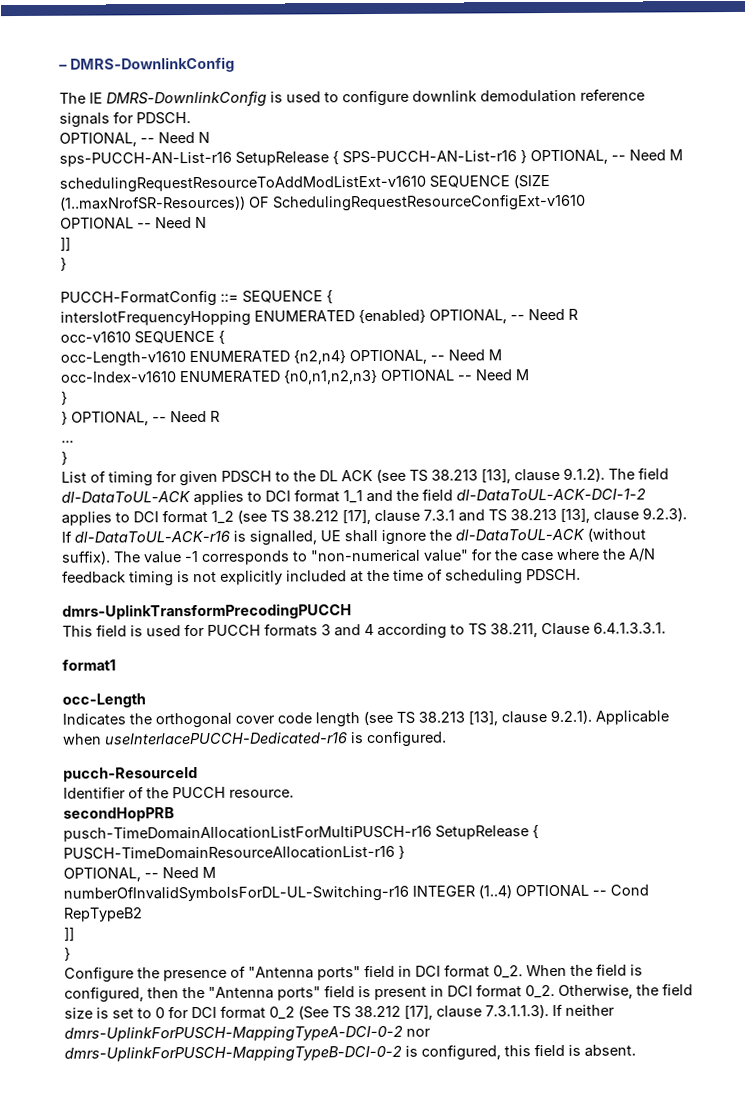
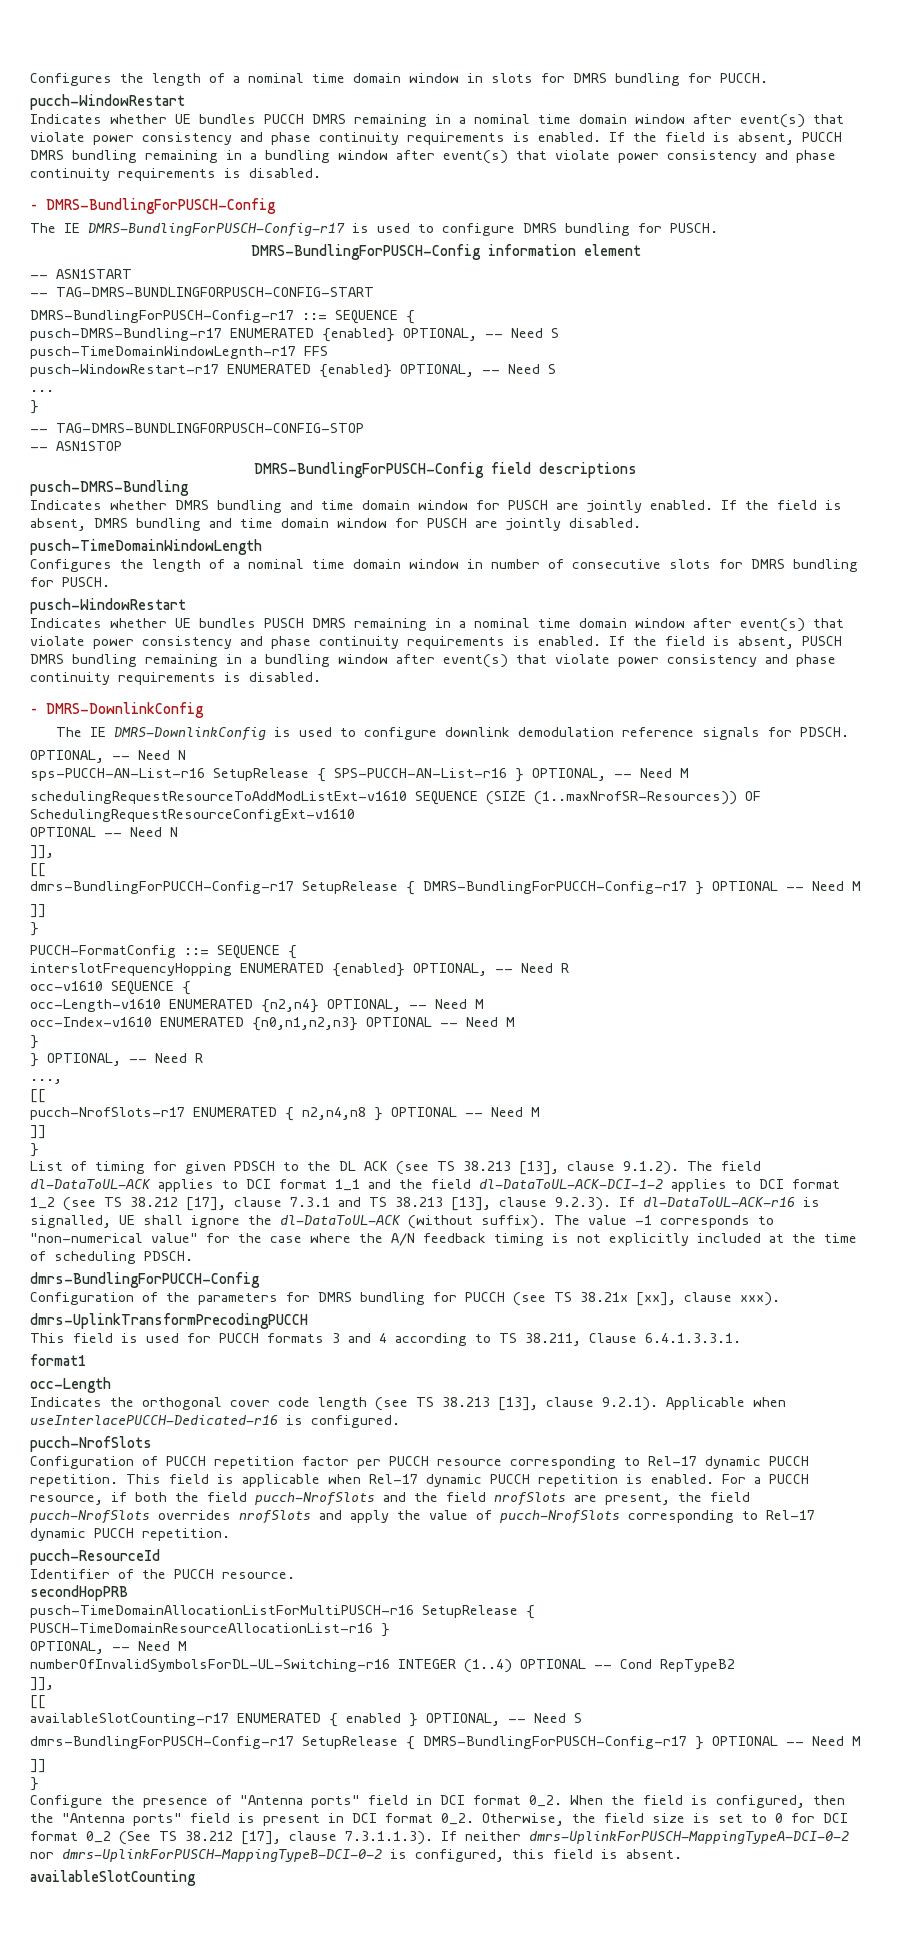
(59, 67) none -> [30,73,768,86] [30,94,185,110] [30,114,844,128] [30,132,842,145] [30,150,836,164] [30,168,321,181] [30,198,276,214] [30,223,718,237] [250,244,641,260] [30,269,132,279] [30,287,374,297] [30,310,415,324] [30,328,559,342] [30,346,328,359] [30,364,556,378] [30,390,54,392] [30,400,39,414] [30,423,364,433] [30,441,122,451] [254,462,637,478] [30,480,189,496] [30,500,842,513] [30,518,641,531] [30,539,262,555] [30,559,858,572] [30,577,110,587] [30,598,186,614] [30,618,844,632] [30,636,842,649] [30,654,836,668] [30,672,321,685] Configures the length of a nominal time domain window in slots for DMRS bundling for PUCCH. // pucch-WindowRestart // Indicates whether UE bundles PUCCH DMRS remaining in a nominal time domain window after event(s) that violate power consistency and phase continuity requirements is enabled. If the field is absent, PUCCH DMRS bundling remaining in a bundling window after event(s) that violate power consistency and phase continuity requirements is disabled. // – DMRS-BundlingForPUSCH-Config // The IE DMRS-BundlingForPUSCH-Config-r17 is used to configure DMRS bundling for PUSCH. // DMRS-BundlingForPUSCH-Config information element // -- ASN1START // -- TAG-DMRS-BUNDLINGFORPUSCH-CONFIG-START // DMRS-BundlingForPUSCH-Config-r17 ::= SEQUENCE { // pusch-DMRS-Bundling-r17 ENUMERATED {enabled} OPTIONAL, -- Need S // pusch-TimeDomainWindowLegnth-r17 FFS // pusch-WindowRestart-r17 ENUMERATED {enabled} OPTIONAL, -- Need S // ... // } // -- TAG-DMRS-BUNDLINGFORPUSCH-CONFIG-STOP // -- ASN1STOP // DMRS-BundlingForPUSCH-Config field descriptions // pusch-DMRS-Bundling // Indicates whether DMRS bundling and time domain window for PUSCH are jointly enabled. If the field is absent, DMRS bundling and time domain window for PUSCH are jointly disabled. // pusch-TimeDomainWindowLength // Configures the length of a nominal time domain window in number of consecutive slots for DMRS bundling for PUSCH. // pusch-WindowRestart // Indicates whether UE bundles PUSCH DMRS remaining in a nominal time domain window after event(s) that violate power consistency and phase continuity requirements is enabled. If the field is absent, PUSCH DMRS bundling remaining in a bundling window after event(s) that violate power consistency and phase continuity requirements is disabled. //
(207, 222) none -> [30,845,54,859] [30,863,46,877] [30,881,861,895] // ]], // [[ // dmrs-BundlingForPUCCH-Config-r17 SetupRelease { DMRS-BundlingForPUCCH-Config-r17 } OPTIONAL -- Need M
[61,440,74,443] ... -> [30,1079,62,1084] [30,1089,46,1103] [30,1107,540,1121] [30,1125,46,1139] ..., // [[ // pucch-NrofSlots-r17 ENUMERATED { n2,n4,n8 } OPTIONAL -- Need M // ]]
(581, 575) none -> [30,1272,260,1288] [30,1292,780,1306] // dmrs-BundlingForPUCCH-Config // Configuration of the parameters for DMRS bundling for PUCCH (see TS 38.21x [xx], clause xxx).
(447, 739) none -> [30,1436,152,1452] [30,1456,809,1469] [30,1474,809,1487] [30,1492,750,1506] [30,1510,815,1524] [30,1528,230,1541] // pucch-NrofSlots // Configuration of PUCCH repetition factor per PUCCH resource corresponding to Rel-17 dynamic PUCCH repetition. This field is applicable when Rel-17 dynamic PUCCH repetition is enabled. For a PUCCH resource, if both the field pucch-NrofSlots and the field nrofSlots are present, the field pucch-NrofSlots overrides nrofSlots and apply the value of pucch-NrofSlots corresponding to Rel-17 dynamic PUCCH repetition.
(143, 914) none -> [30,1677,54,1691] [30,1695,46,1709] [30,1713,582,1727] [30,1736,861,1750] // ]], // [[ // availableSlotCounting-r17 ENUMERATED { enabled } OPTIONAL, -- Need S // dmrs-BundlingForPUSCH-Config-r17 SetupRelease { DMRS-BundlingForPUSCH-Config-r17 } OPTIONAL -- Need M
(636, 1050) none -> [30,1870,196,1886] // availableSlotCounting

